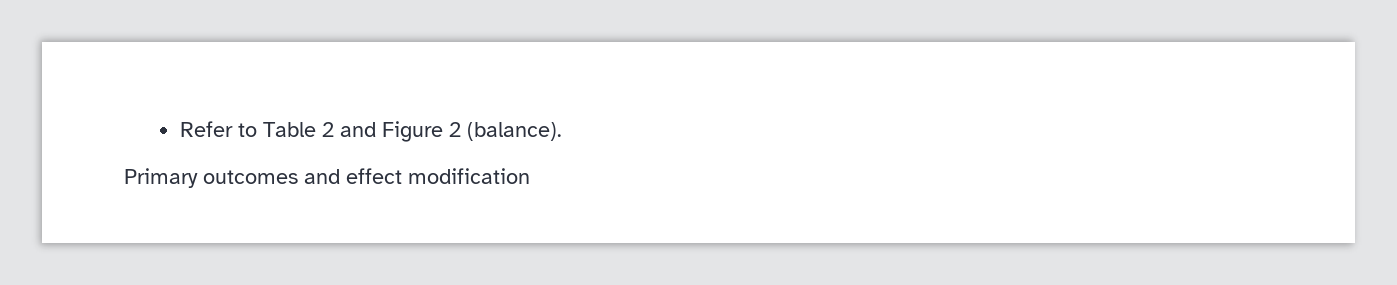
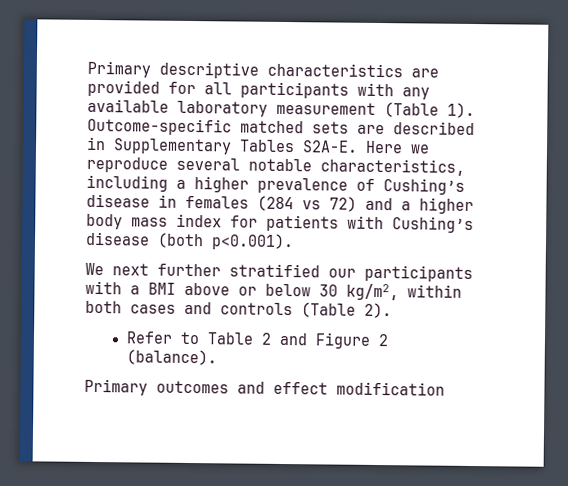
(179, 129) none -> [87,60,439,79] [87,79,430,100] [87,98,475,119] [87,117,475,136] [86,136,430,155] [86,156,465,176] [86,174,465,195] [86,193,474,215] [86,213,474,234] [85,231,294,251] [85,262,473,283] [85,280,462,301] [85,300,392,319] Primary descriptive characteristics are provided for all participants with any available laboratory measurement (Table 1). Outcome-specific matched sets are described in Supplementary Tables S2A-E. Here we reproduce several notable characteristics, including a higher prevalence of Cushing’s disease in females (284 vs 72) and a higher body mass index for patients with Cushing’s disease (both p<0.001). // We next further stratified our participants with a BMI above or below 30 kg/m2, within both cases and controls (Table 2). //

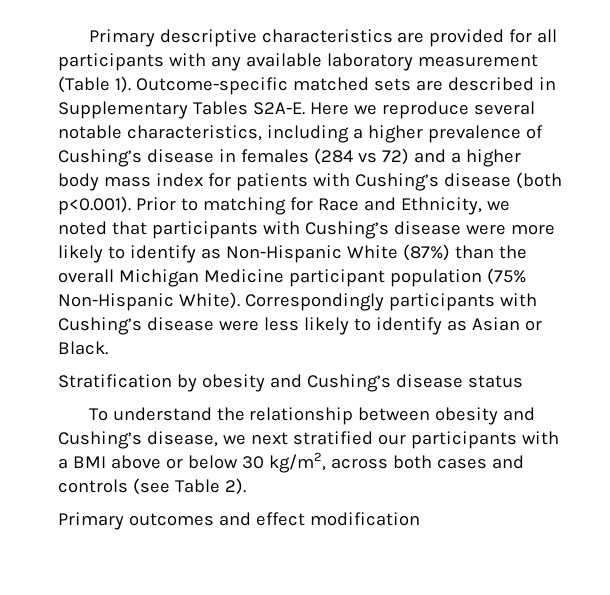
[85,262,221,277] // We next further -> [135,197,510,215] [58,221,555,239] [58,244,527,263] [58,268,526,287] [58,292,537,311] [58,317,542,335] [58,341,108,355] [58,374,523,392] [88,407,536,425] [58,431,288,449] Prior to matching for Race and Ethnicity, we noted that participants with Cushing’s disease were more likely to identify as Non-Hispanic White (87%) than the overall Michigan Medicine participant population (75% Non-Hispanic White). Correspondingly participants with Cushing’s disease were less likely to identify as Asian or Black. // Stratification by obesity and Cushing’s disease status // To understand the relationship between obesity and Cushing’s disease, we next
[407,284,462,298] within -> [330,458,388,469] across
[301,302,356,318] (Table -> [132,478,220,495] (see Table
[125,331,389,349] [125,349,217,366] // Refer to Table 2 and Figure 2 (balance). -> (246, 486) none

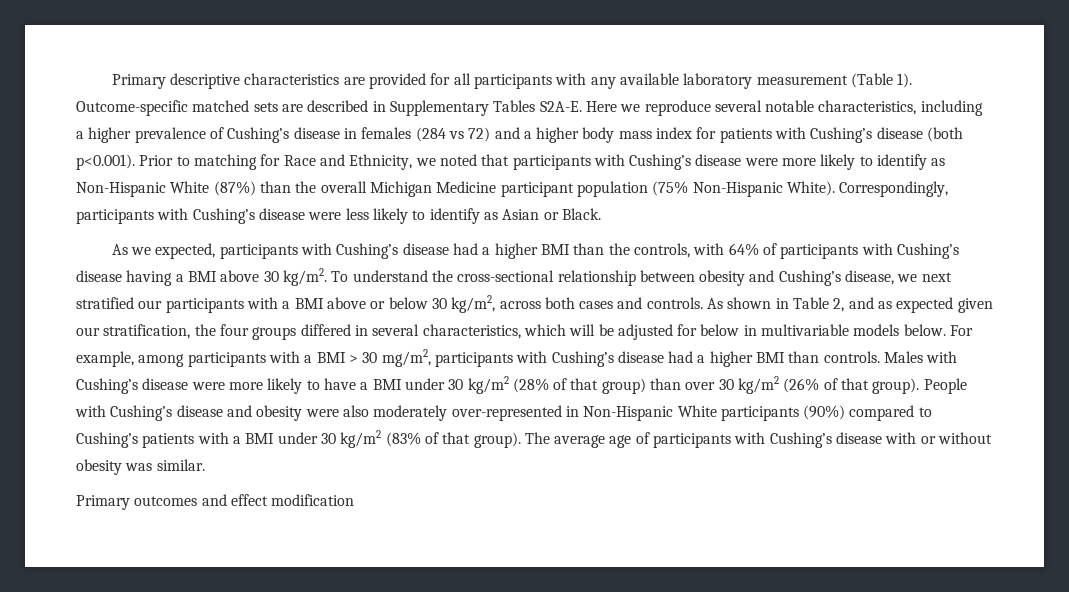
[244,293,384,311] Correspondingly -> [839,181,949,197] Correspondingly,
[58,374,523,392] Stratification by obesity and Cushing’s disease status // -> [111,243,959,259] [76,268,327,286] As we expected, participants with Cushing’s disease had a higher BMI than the controls, with 64% of participants with Cushing’s disease having a BMI above 30 kg/m2.
(245, 414) none -> [457,270,555,282] cross-sectional
[58,478,246,495] controls (see Table 2). -> [646,297,993,313] [76,324,974,340] [76,349,958,367] [76,376,967,394] [75,405,932,421] [76,430,993,448] [76,459,205,475] controls. As shown in Table 2, and as expected given our stratification, the four groups differed in several characteristics, which will be adjusted for below in multivariable models below. For example, among participants with a BMI > 30 mg/m2, participants with Cushing’s disease had a higher BMI than controls. Males with Cushing’s disease were more likely to have a BMI under 30 kg/m2 (28% of that group) than over 30 kg/m2 (26% of that group). People with Cushing’s disease and obesity were also moderately over-represented in Non-Hispanic White participants (90%) compared to Cushing’s patients with a BMI under 30 kg/m2 (83% of that group). The average age of participants with Cushing’s disease with or without obesity was similar.

